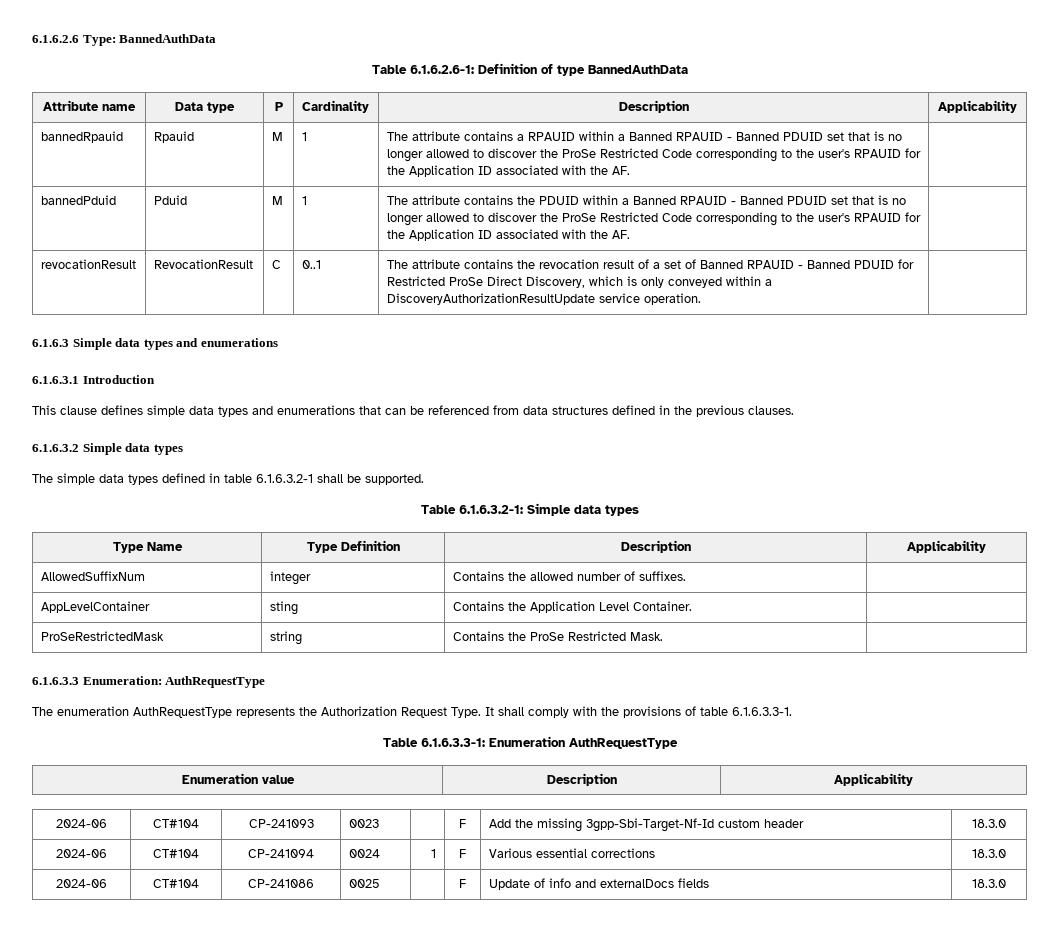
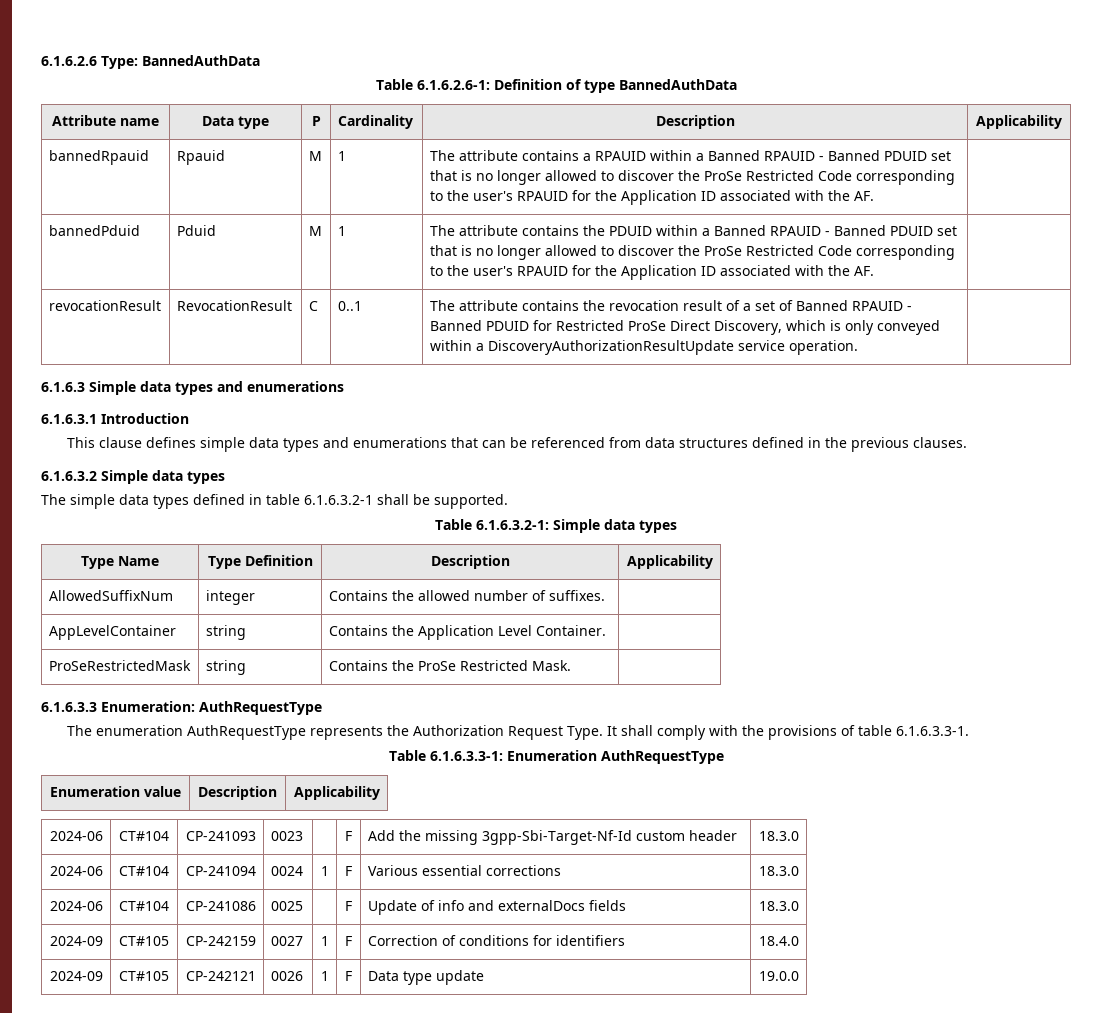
[269,601,298,615] sting -> [205,625,246,640] string
(1006, 883) none -> [49,936,103,946] [119,936,169,946] [185,936,256,946] [270,936,303,946] [321,936,330,946] [345,936,352,946] [367,935,625,946] [758,936,799,946] [49,971,103,981] [119,971,169,981] [185,971,256,981] [270,971,303,981] [321,971,330,981] [345,971,352,981] [367,970,484,985] [758,971,799,981] // 2024-09 | CT#105 | CP-242159 | 0027 | 1 | F | Correction of conditions for identifiers | 18.4.0 // 2024-09 | CT#105 | CP-242121 | 0026 | 1 | F | Data type update | 19.0.0

